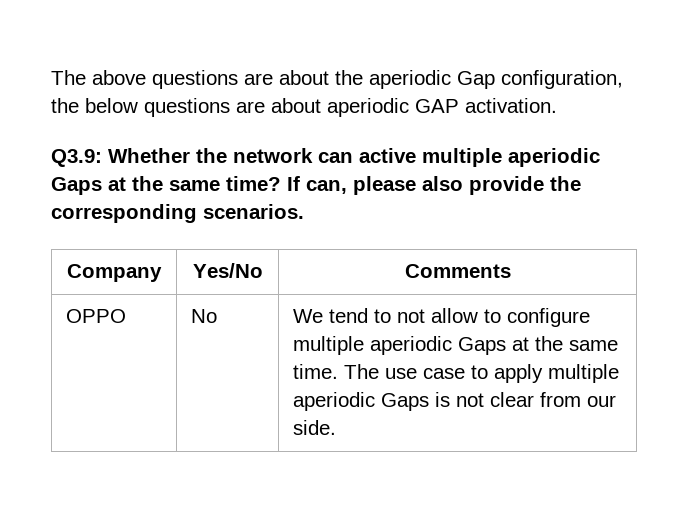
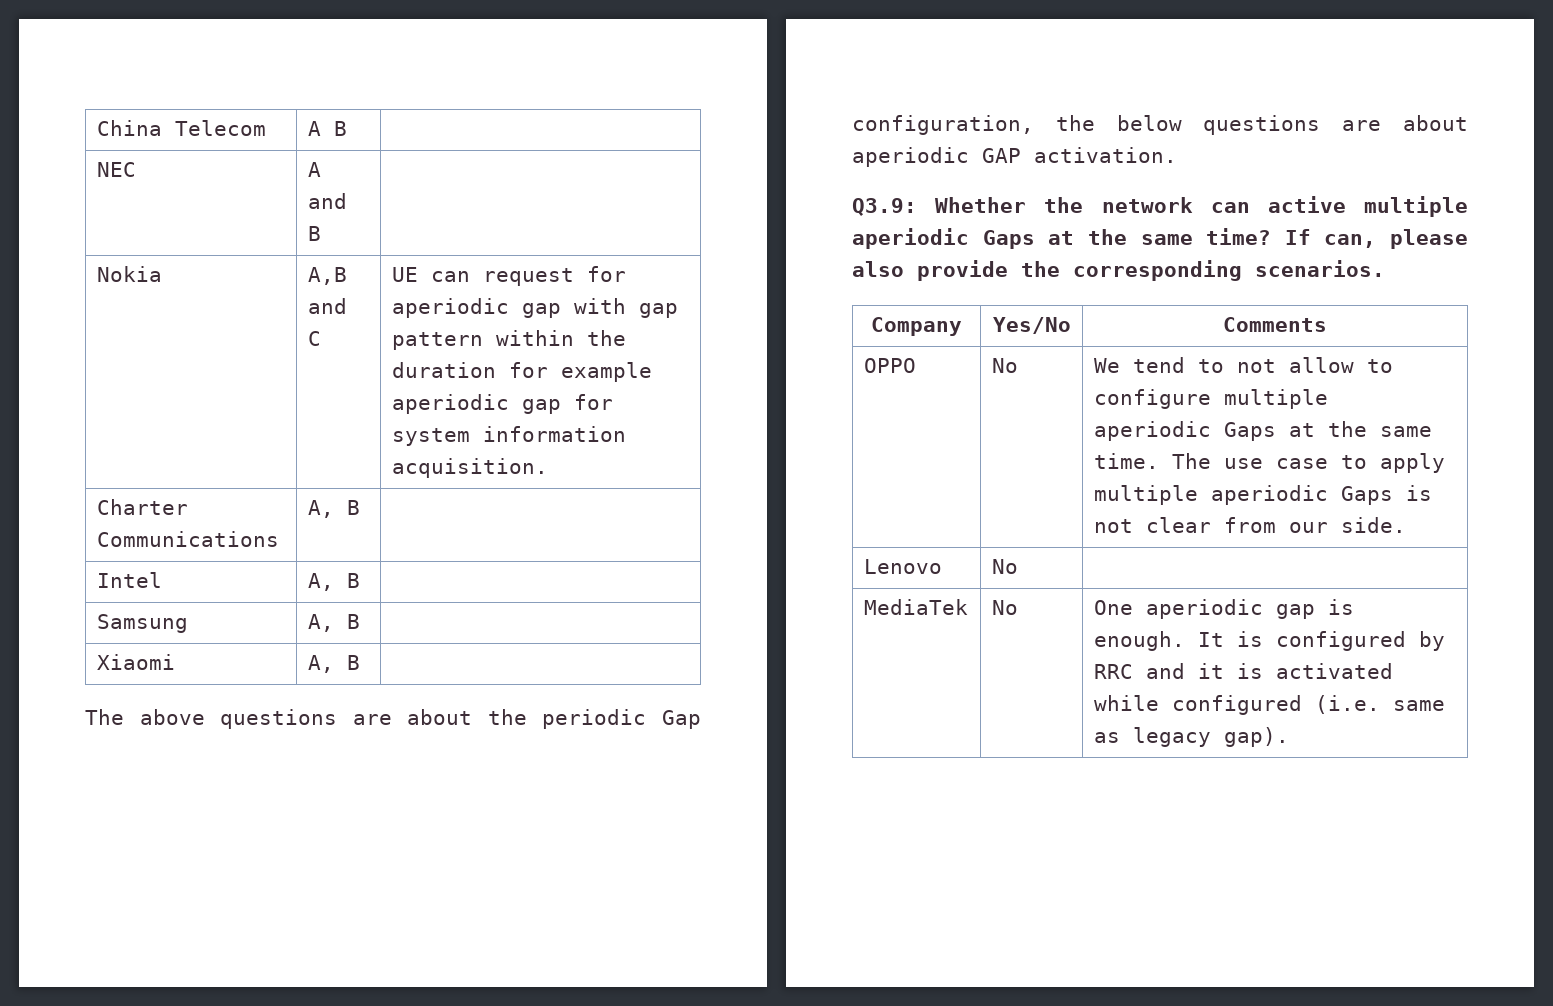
(51, 77) none -> [96,120,266,136] [307,121,347,136] [96,162,136,177] [307,162,321,177] [307,193,347,209] [307,226,321,241] [96,266,162,282] [307,267,347,285] [307,298,347,314] [307,331,321,346] [391,266,626,286] [391,298,678,318] [391,330,626,350] [391,362,652,382] [391,394,613,414] [391,426,626,446] [391,458,548,478] [96,499,188,515] [96,531,279,547] [307,500,360,518] [96,572,162,588] [307,573,360,591] [96,614,188,633] [307,614,360,632] [96,654,175,670] [307,655,360,673] China Telecom | A B | // NEC | A and B | // Nokia | A,B and C | UE can request for aperiodic gap with gap pattern within the duration for example aperiodic gap for system information acquisition. // Charter Communications | A, B | // Intel | A, B | // Samsung | A, B | // Xiaomi | A, B | //
[369,70,451,89] aperiodic -> [542,709,647,729] periodic
(337, 427) none -> [863,559,942,574] [991,559,1018,574] [863,599,968,615] [991,600,1018,615] [1093,599,1354,619] [1093,631,1445,651] [1093,663,1393,679] [1093,695,1445,715] [1093,727,1289,747] // Lenovo | No | // MediaTek | No | One aperiodic gap is enough. It is configured by RRC and it is activated while configured (i.e. same as legacy gap).

